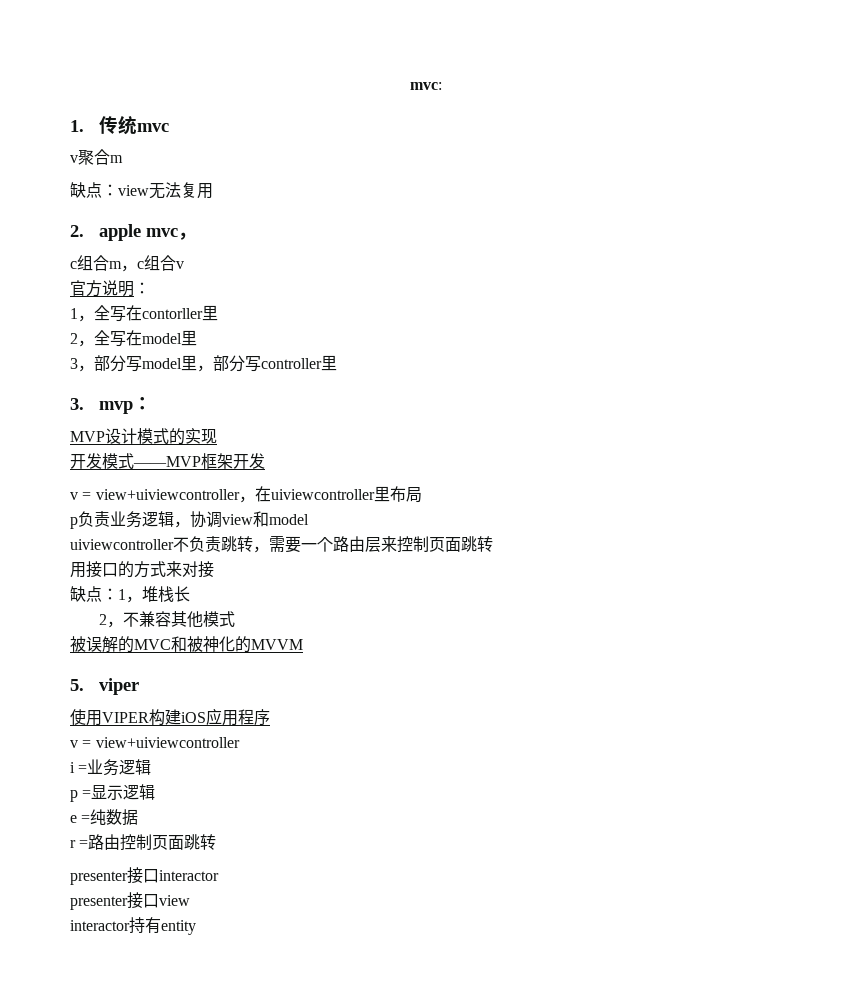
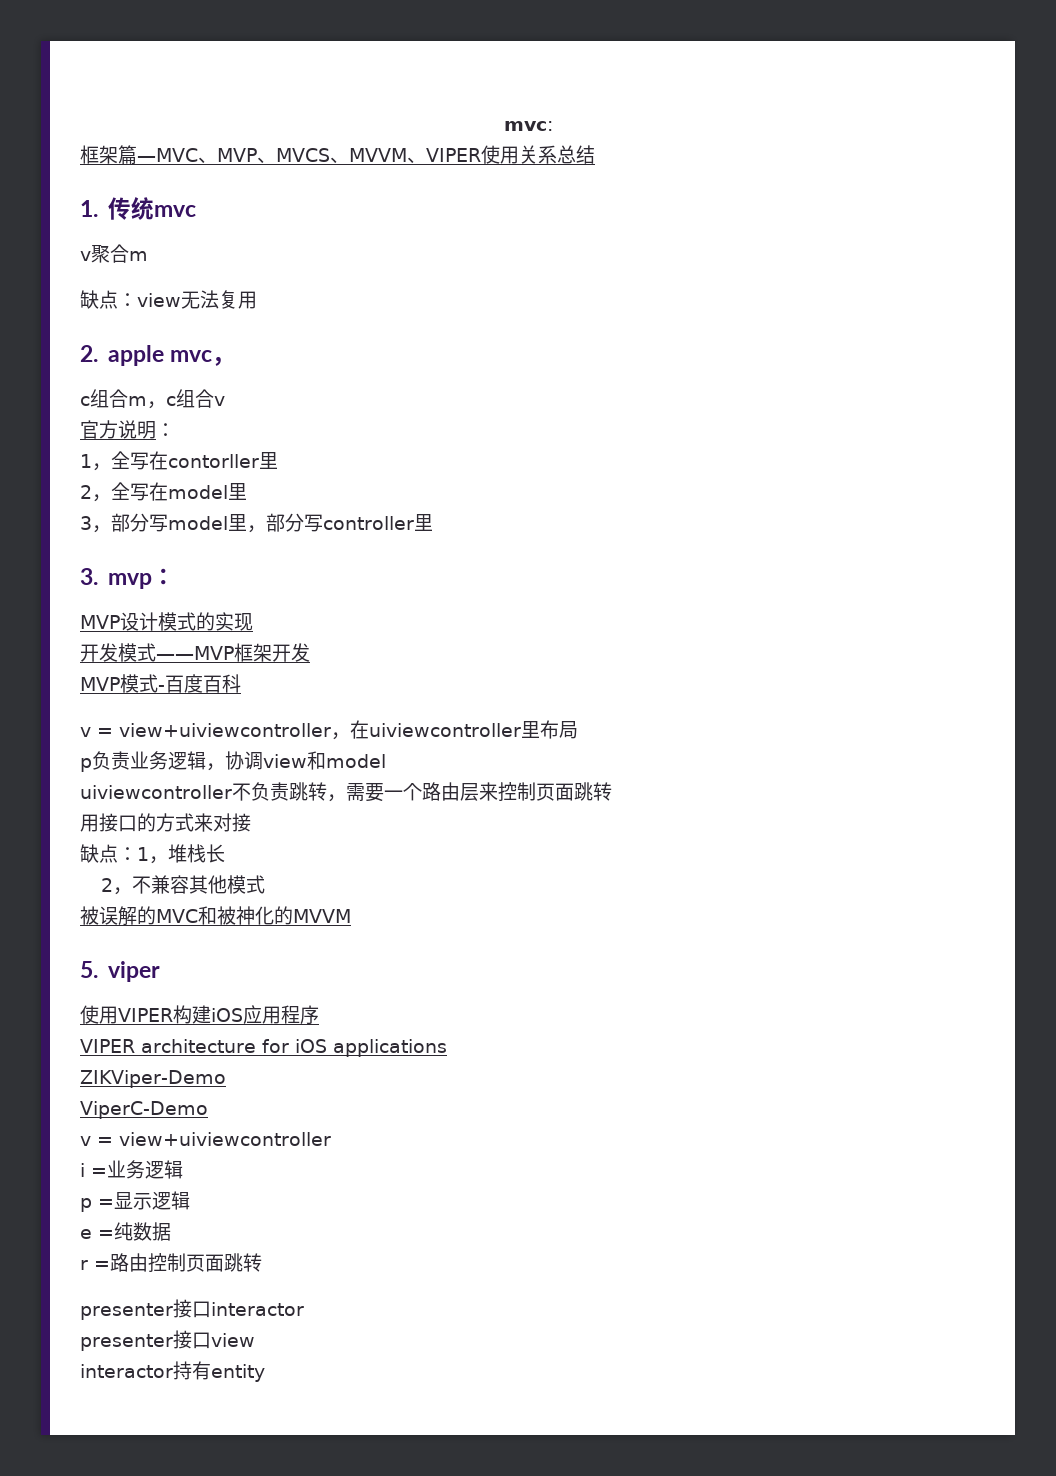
(442, 86) none -> [80,145,595,165] // 框架篇—MVC、MVP、MVCS、MVVM、VIPER使用关系总结
(265, 461) none -> [80,674,241,693] // MVP模式-百度百科
(270, 717) none -> [80,1039,447,1057] [80,1070,226,1088] [80,1101,208,1119] // VIPER architecture for iOS applications // ZIKViper-Demo // ViperC-Demo

